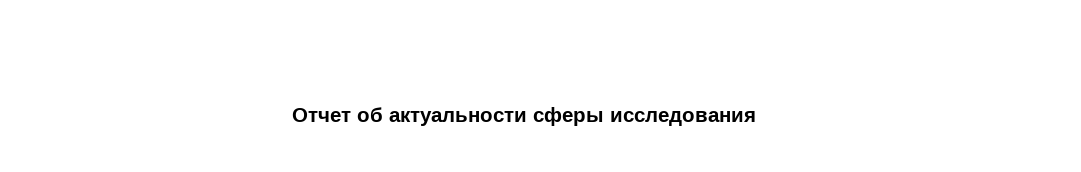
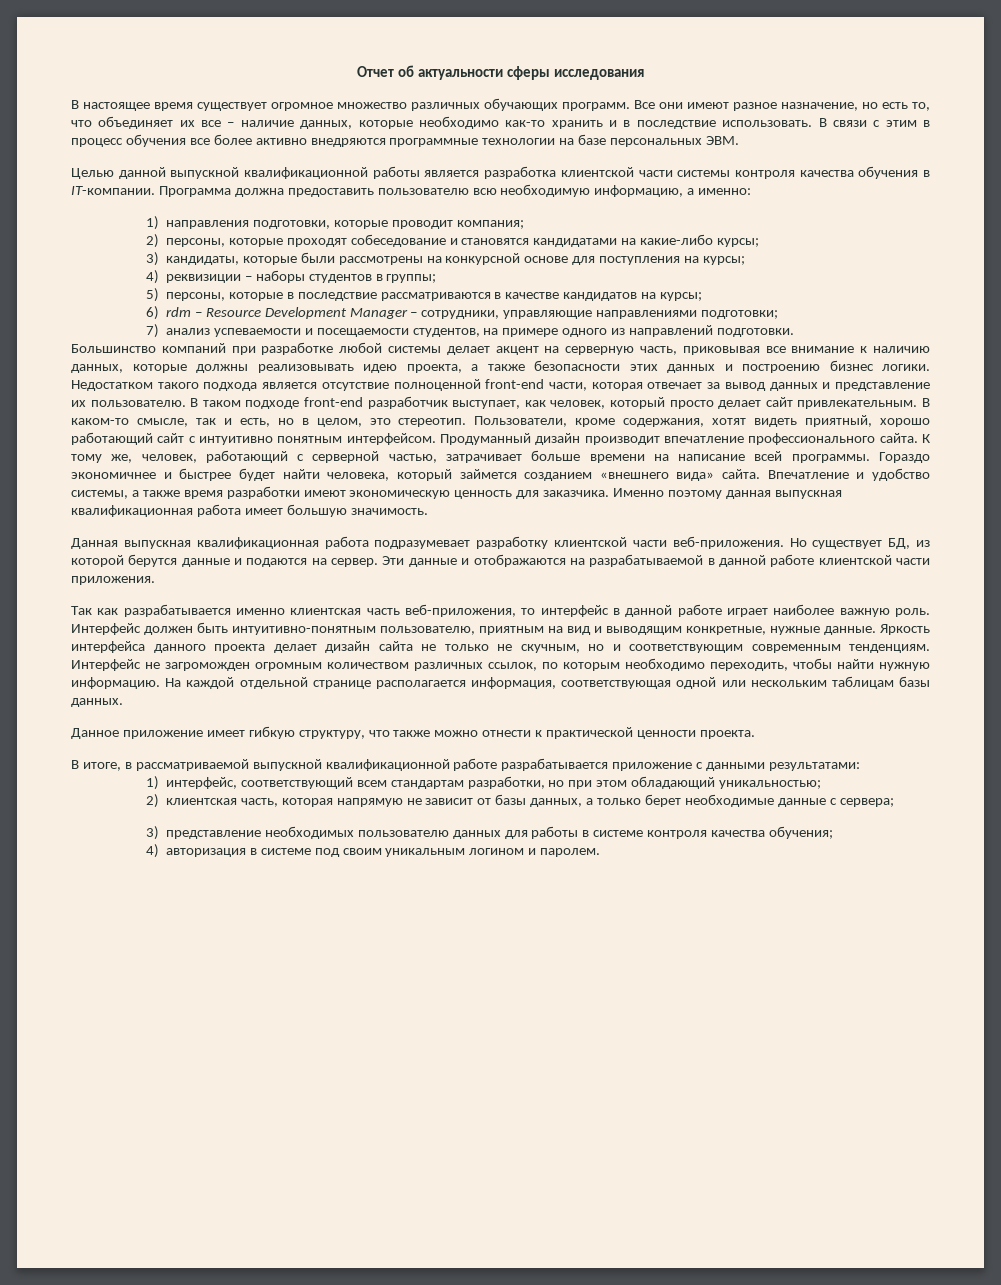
(756, 118) none -> [71,98,930,111] [71,116,930,129] [71,134,740,147] [71,166,931,179] [71,184,752,197] [145,216,524,230] [145,234,760,248] [145,252,746,266] [145,270,437,284] [145,288,703,302] [145,306,779,320] [145,324,795,338] [71,342,930,355] [71,360,930,373] [71,379,930,391] [71,396,931,409] [71,415,930,427] [71,432,932,445] [71,450,931,463] [71,468,930,481] [71,486,842,499] [71,504,428,517] [71,536,931,549] [71,554,931,567] [71,576,155,585] [71,604,931,617] [71,622,930,635] [71,641,930,653] [71,658,930,671] [71,676,930,689] [71,698,123,707] [71,726,755,739] [71,758,861,771] [145,776,822,790] [145,794,894,808] [145,826,834,840] [145,844,601,858] // В настоящее время существует огромное множество различных обучающих программ. Все они имеют разное назначение, но есть то, что объединяет их все – наличие данных, которые необходимо как-то хранить и в последствие использовать. В связи с этим в процесс обучения все более активно внедряются программные технологии на базе персональных ЭВМ. // Целью данной выпускной квалификационной работы является разработка клиентской части системы контроля качества обучения в IT-компании. Программа должна предоставить пользователю всю необходимую информацию, а именно: // 1) направления подготовки, которые проводит компания; // 2) персоны, которые проходят собеседование и становятся кандидатами на какие-либо курсы; // 3) кандидаты, которые были рассмотрены на конкурсной основе для поступления на курсы; // 4) реквизиции – наборы студентов в группы; // 5) персоны, которые в последствие рассматриваются в качестве кандидатов на курсы; // 6) rdm – Resource Development Manager – сотрудники, управляющие направлениями подготовки; // 7) анализ успеваемости и посещаемости студентов, на примере одного из направлений подготовки. // Большинство компаний при разработке любой системы делает акцент на серверную часть, приковывая все внимание к наличию данных, которые должны реализовывать идею проекта, а также безопасности этих данных и построению бизнес логики. Недостатком такого подхода является отсутствие полноценной front-end части, которая отвечает за вывод данных и представление их пользователю. В таком подходе front-end разработчик выступает, как человек, который просто делает сайт привлекательным. В каком-то смысле, так и есть, но в целом, это стереотип. Пользователи, кроме содержания, хотят видеть приятный, хорошо работающий сайт с интуитивно понятным интерфейсом. Продуманный дизайн производит впечатление профессионального сайта. К тому же, человек, работающий с серверной частью, затрачивает больше времени на написание всей программы. Гораздо экономичнее и быстрее будет найти человека, который займется созданием «внешнего вида» сайта. Впечатление и удобство системы, а также время разработки имеют экономическую ценность для заказчика. Именно поэтому данная выпускная квалификационная работа имеет большую значимость. // Данная выпускная квалификационная работа подразумевает разработку клиентской части веб-приложения. Но существует БД, из которой берутся данные и подаются на сервер. Эти данные и отображаются на разрабатываемой в данной работе клиентской части приложения. // Так как разрабатывается именно клиентская часть веб-приложения, то интерфейс в данной работе играет наиболее важную роль. Интерфейс должен быть интуитивно-понятным пользователю, приятным на вид и выводящим конкретные, нужные данные. Яркость интерфейса данного проекта делает дизайн сайта не только не скучным, но и соответствующим современным тенденциям. Интерфейс не загроможден огромным количеством различных ссылок, по которым необходимо переходить, чтобы найти нужную информацию. На каждой отдельной странице располагается информация, соответствующая одной или нескольким таблицам базы данных. // Данное приложение имеет гибкую структуру, что также можно отнести к практической ценности проекта. // В итоге, в рассматриваемой выпускной квалификационной работе разрабатывается приложение с данными результатами: // 1) интерфейс, соответствующий всем стандартам разработки, но при этом обладающий уникальностью; // 2) клиентская часть, которая напрямую не зависит от базы данных, а только берет необходимые данные с сервера; // 3) представление необходимых пользователю данных для работы в системе контроля качества обучения; // 4) авторизация в системе под своим уникальным логином и паролем.

